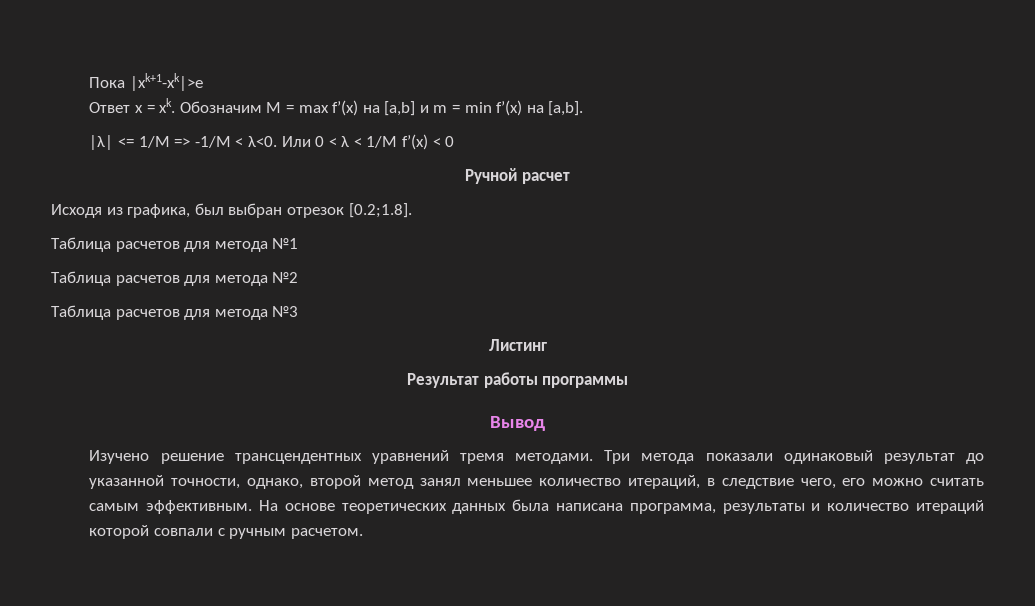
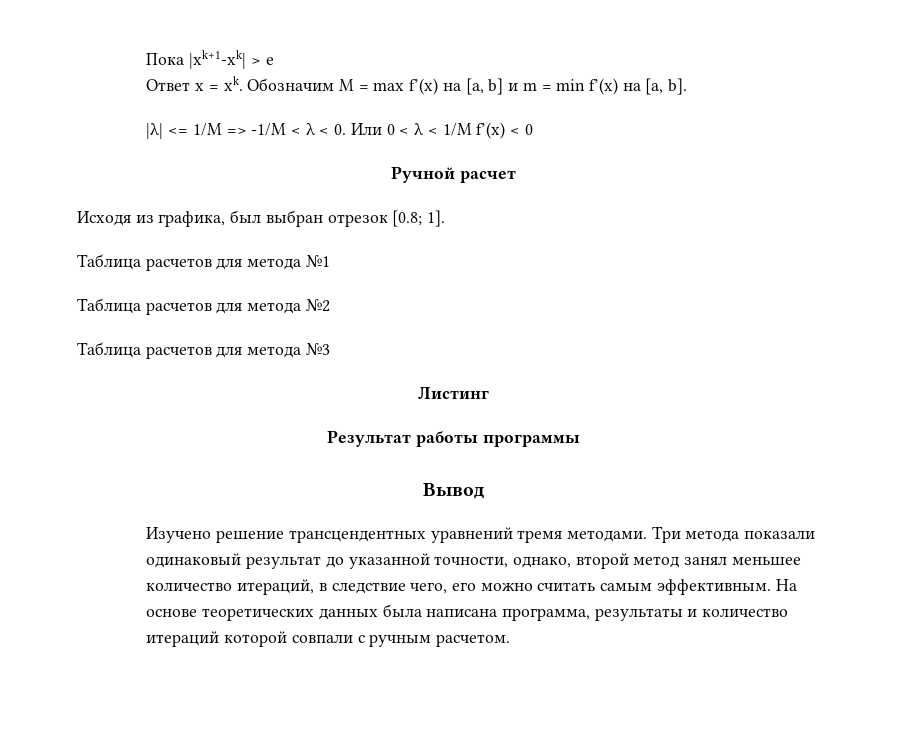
[129,73,203,91] |xk+1-xk|>e -> [189,50,274,69] |xk+1-xk| > e
[384,101,416,116] [a,b] -> [465,78,504,95] [a, b]
[548,101,584,116] [a,b]. -> [645,78,688,95] [a, b].
[247,136,277,147] λ<0. -> [305,123,347,136] λ < 0.
[348,203,412,218] [0.2;1.8]. -> [392,210,446,227] [0.8; 1].

